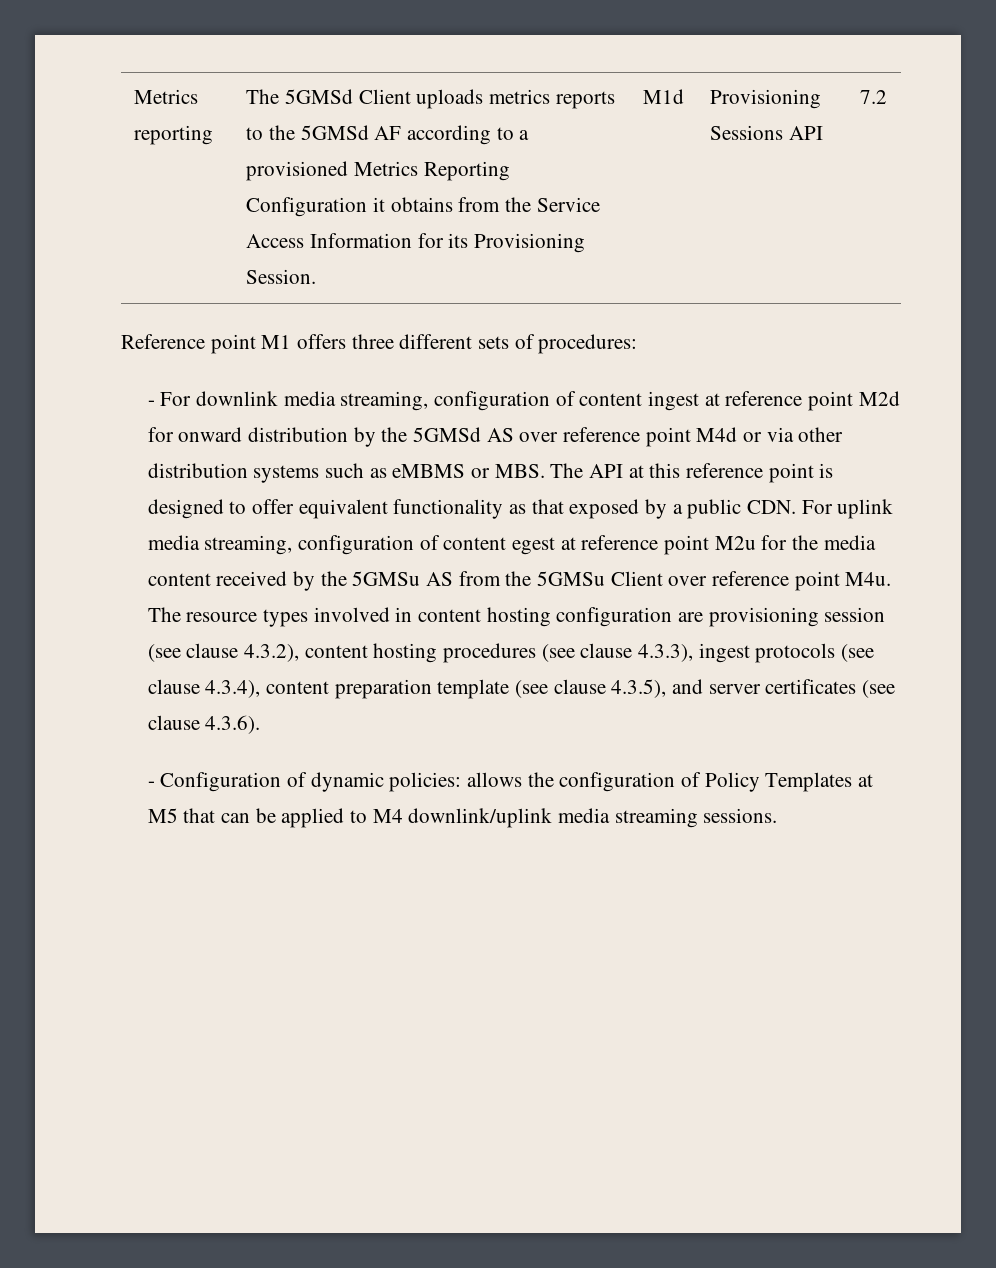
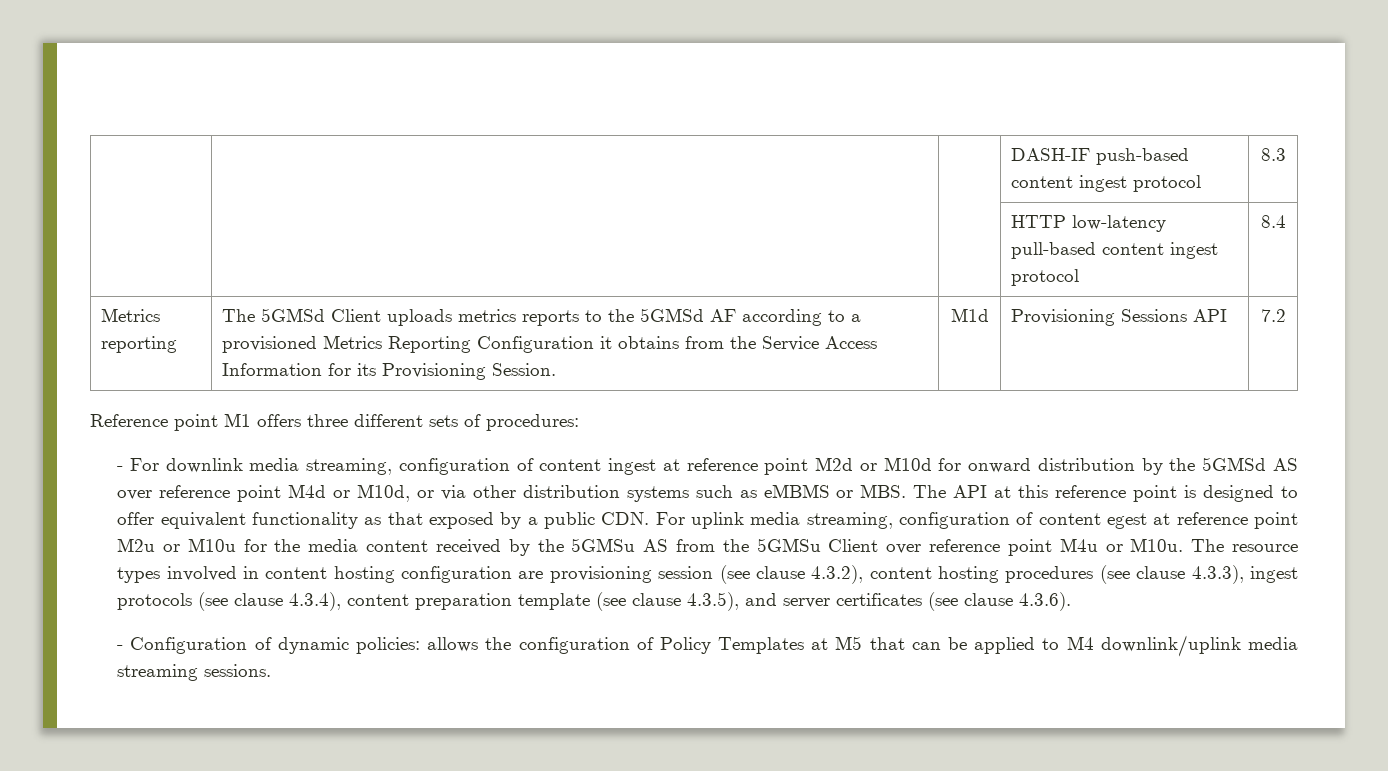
(134, 96) none -> [1011,148,1190,165] [1011,175,1202,192] [1260,148,1286,161] [1011,215,1167,232] [1011,242,1219,259] [1011,269,1080,286] [1260,215,1286,228] | | | DASH-IF push-based content ingest protocol | 8.3 // | | | HTTP low-latency pull-based content ingest protocol | 8.4 //
(900, 398) none -> [859,457,932,471] or M10d
(763, 437) none -> [356,484,434,502] M10d, or
(756, 543) none -> [162,538,236,552] or M10u
[845,572,892,586] M4u. -> [1059,538,1184,552] M4u or M10u.

